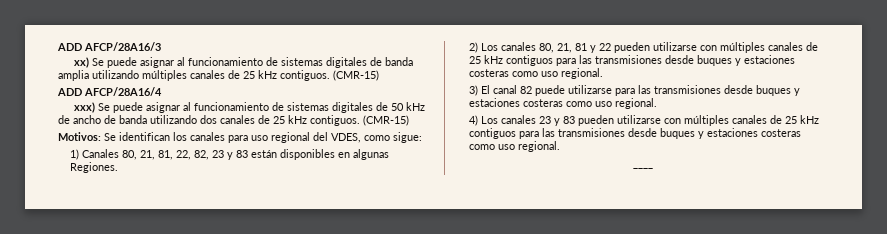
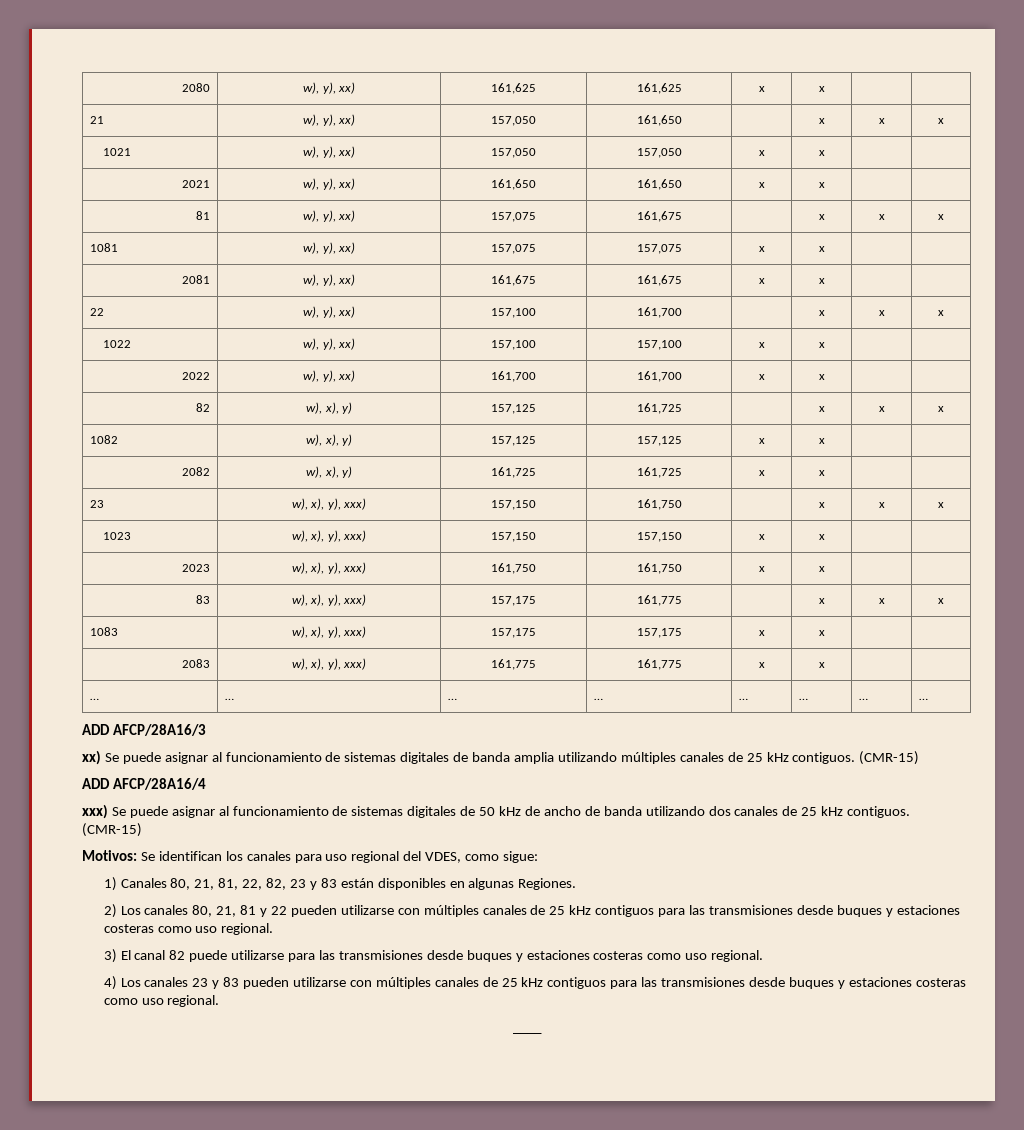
(57, 47) none -> [182,83,211,92] [302,82,356,94] [491,83,536,94] [636,83,682,94] [758,86,765,92] [818,86,825,92] [89,116,104,124] [302,114,356,126] [491,116,536,126] [636,115,682,126] [818,118,825,124] [878,118,885,124] [938,118,944,124] [102,148,131,156] [302,146,356,158] [491,148,536,158] [636,148,682,158] [758,150,765,156] [818,150,825,156] [182,180,211,188] [302,178,356,190] [491,179,536,190] [636,179,682,190] [758,182,765,188] [818,182,825,188] [196,211,211,220] [302,210,356,222] [491,212,536,222] [636,211,682,222] [818,214,825,220] [878,214,885,220] [938,214,944,220] [89,243,118,252] [302,242,356,254] [491,244,536,254] [636,244,682,254] [758,246,765,252] [818,246,825,252] [182,275,211,284] [302,274,356,286] [491,275,536,286] [636,275,682,286] [758,278,765,284] [818,278,825,284] [89,308,104,316] [302,306,356,318] [491,308,536,318] [636,307,682,318] [818,310,825,316] [878,310,885,316] [938,310,944,316] [102,340,131,348] [302,338,356,350] [491,340,536,350] [636,340,682,350] [758,342,765,348] [818,342,825,348] [182,372,211,380] [302,370,356,382] [491,371,536,382] [636,371,682,382] [758,374,765,380] [818,374,825,380] [196,403,211,412] [305,402,353,414] [491,404,536,414] [636,403,682,414] [818,406,825,412] [878,406,885,412] [938,406,944,412] [89,435,118,444] [305,434,353,446] [491,436,536,446] [636,436,682,446] [758,438,765,444] [818,438,825,444] [182,467,211,476] [305,466,353,478] [491,467,536,478] [636,467,682,478] [758,470,765,476] [818,470,825,476] [89,500,104,508] [291,498,367,510] [491,500,536,510] [636,499,682,510] [818,502,825,508] [878,502,885,508] [938,502,944,508] [102,532,131,540] [291,530,367,542] [491,532,536,542] [636,532,682,542] [758,534,765,540] [818,534,825,540] [182,564,211,572] [291,562,367,574] [491,563,536,574] [636,563,682,574] [758,566,765,572] [818,566,825,572] [196,595,211,604] [291,594,367,606] [491,596,536,606] [636,595,682,606] [818,598,825,604] [878,598,885,604] [938,598,944,604] [89,627,118,636] [291,626,367,638] [491,628,536,638] [636,628,682,638] [758,630,765,636] [818,630,825,636] [182,659,211,668] [291,658,367,670] [491,659,536,670] [636,659,682,670] [758,662,765,668] [818,662,825,668] [89,698,99,700] [224,698,234,700] [447,698,457,700] [593,698,603,700] [738,698,748,700] [798,698,808,700] [858,698,868,700] [918,698,928,700] 2080 | w), y), xx) | 161,625 | 161,625 | x | x | | // 21 | w), y), xx) | 157,050 | 161,650 | | x | x | x // 1021 | w), y), xx) | 157,050 | 157,050 | x | x | | // 2021 | w), y), xx) | 161,650 | 161,650 | x | x | | // 81 | w), y), xx) | 157,075 | 161,675 | | x | x | x // 1081 | w), y), xx) | 157,075 | 157,075 | x | x | | // 2081 | w), y), xx) | 161,675 | 161,675 | x | x | | // 22 | w), y), xx) | 157,100 | 161,700 | | x | x | x // 1022 | w), y), xx) | 157,100 | 157,100 | x | x | | // 2022 | w), y), xx) | 161,700 | 161,700 | x | x | | // 82 | w), x), y) | 157,125 | 161,725 | | x | x | x // 1082 | w), x), y) | 157,125 | 157,125 | x | x | | // 2082 | w), x), y) | 161,725 | 161,725 | x | x | | // 23 | w), x), y), xxx) | 157,150 | 161,750 | | x | x | x // 1023 | w), x), y), xxx) | 157,150 | 157,150 | x | x | | // 2023 | w), x), y), xxx) | 161,750 | 161,750 | x | x | | // 83 | w), x), y), xxx) | 157,175 | 161,775 | | x | x | x // 1083 | w), x), y), xxx) | 157,175 | 157,175 | x | x | | // 2083 | w), x), y), xxx) | 161,775 | 161,775 | x | x | | // … | … | … | … | … | … | … | … //

